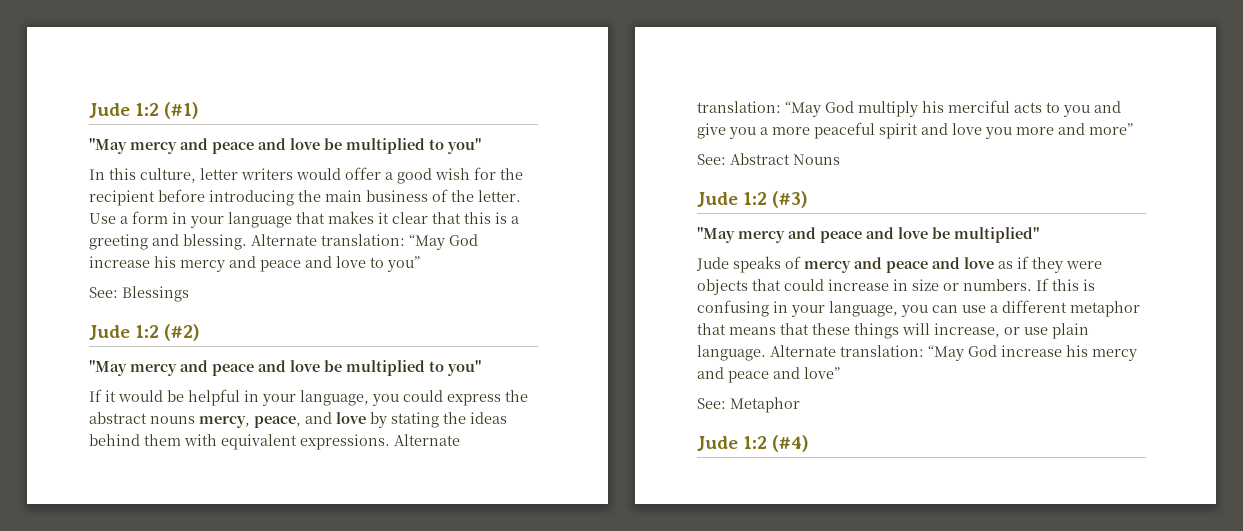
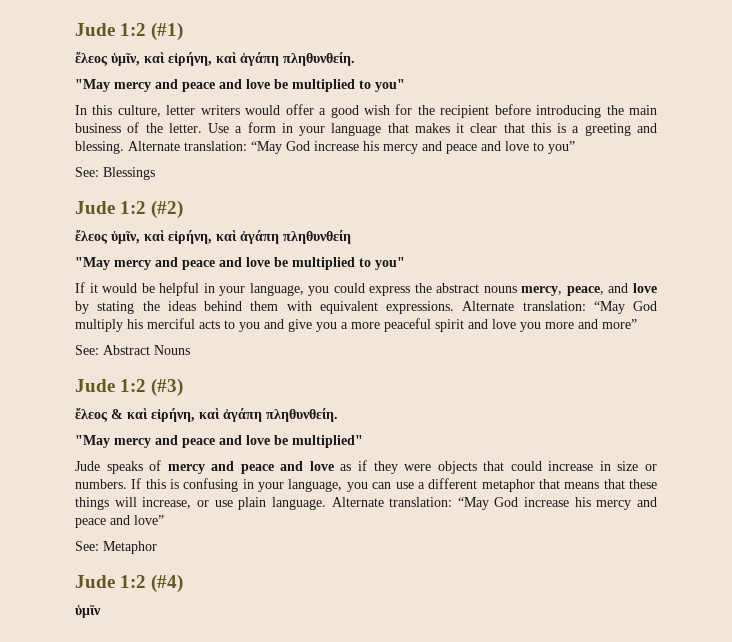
(200, 110) none -> [75,52,355,66] // ἔλεος ὑμῖν, καὶ εἰρήνη, καὶ ἀγάπη πληθυνθείη.
(201, 332) none -> [75,230,351,244] // ἔλεος ὑμῖν, καὶ εἰρήνη, καὶ ἀγάπη πληθυνθείη
(809, 199) none -> [75,408,338,422] // ἔλεος & καὶ εἰρήνη, καὶ ἀγάπη πληθυνθείη.
(810, 443) none -> [75,605,101,618] // ὑμῖν

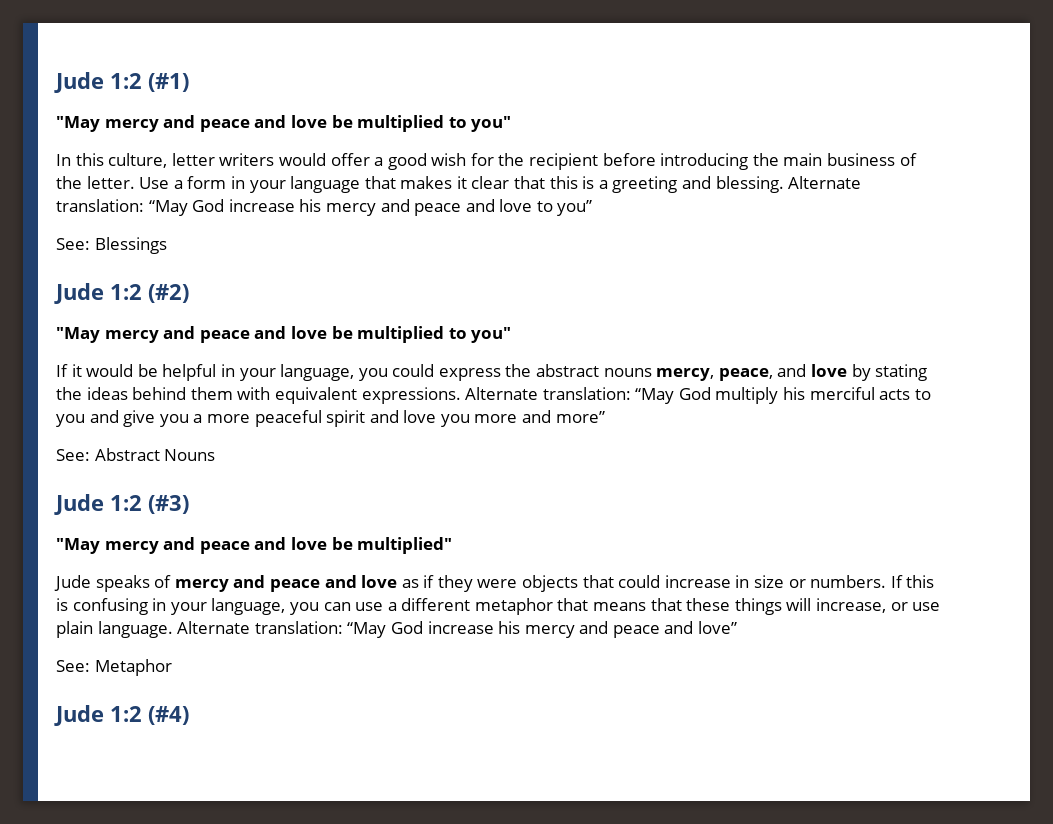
[75,52,355,66] // ἔλεος ὑμῖν, καὶ εἰρήνη, καὶ ἀγάπη πληθυνθείη. -> (189, 82) none
[75,230,351,244] // ἔλεος ὑμῖν, καὶ εἰρήνη, καὶ ἀγάπη πληθυνθείη -> (189, 293) none
[75,408,338,422] // ἔλεος & καὶ εἰρήνη, καὶ ἀγάπη πληθυνθείη. -> (189, 504) none
[75,605,101,618] // ὑμῖν -> (189, 715) none

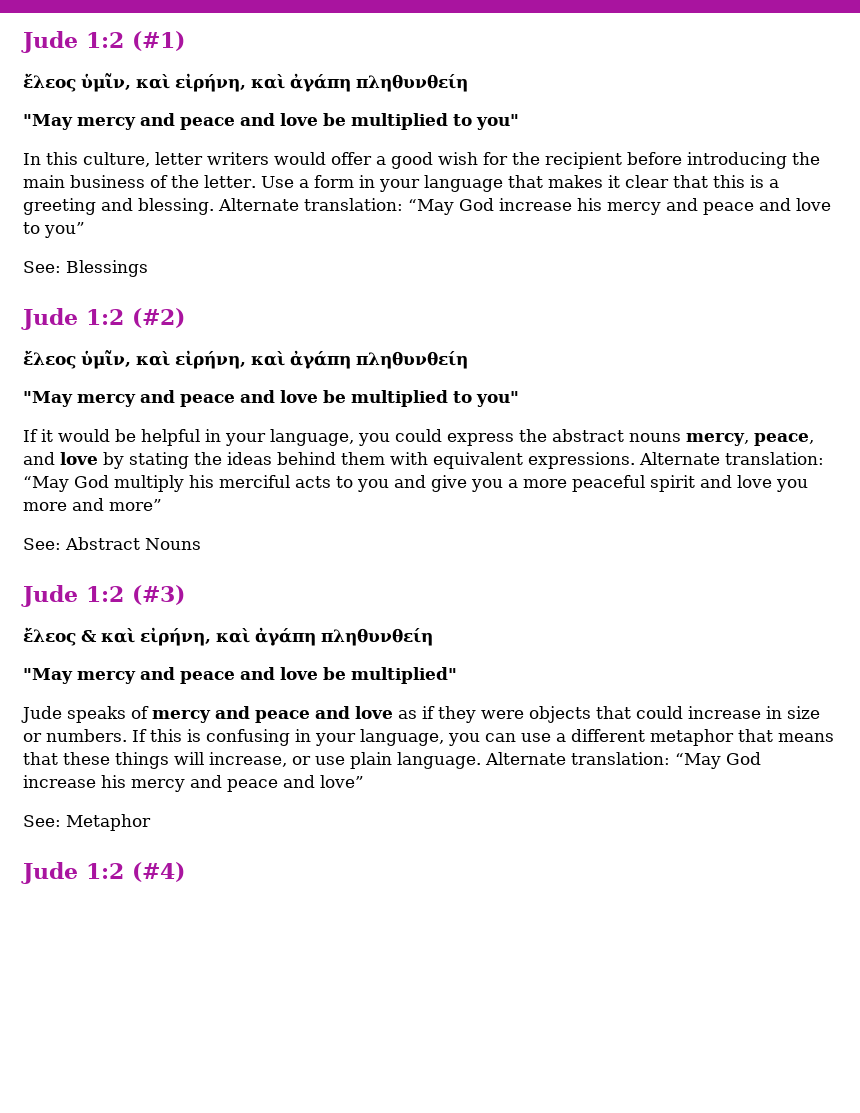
(189, 82) none -> [23,73,468,92] // ἔλεος ὑμῖν, καὶ εἰρήνη, καὶ ἀγάπη πληθυνθείη
(189, 293) none -> [23,350,468,369] // ἔλεος ὑμῖν, καὶ εἰρήνη, καὶ ἀγάπη πληθυνθείη
(189, 504) none -> [23,627,433,646] // ἔλεος & καὶ εἰρήνη, καὶ ἀγάπη πληθυνθείη

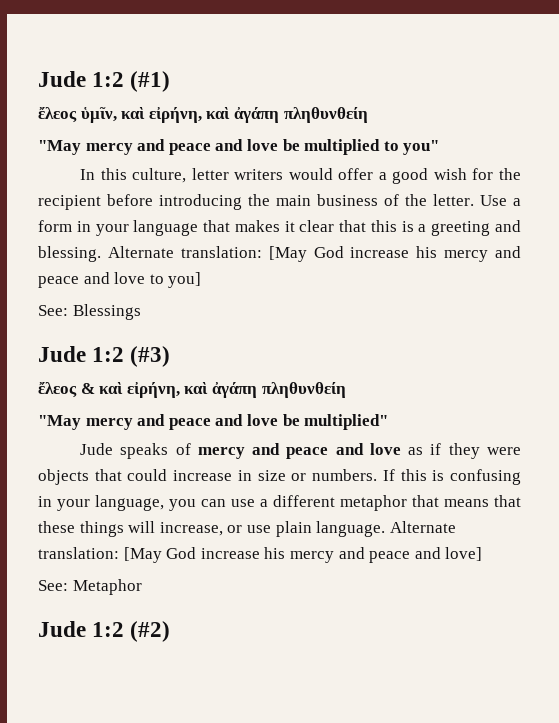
[408,199,454,215] “May -> [268,246,307,262] [May
[44,222,85,238] you” -> [168,272,202,288] you]
[21,308,185,330] [23,350,468,369] [23,390,519,407] [23,429,814,446] [23,452,824,469] [23,475,808,492] [23,498,162,511] [23,537,201,550] // Jude 1:2 (#2) // ἔλεος ὑμῖν, καὶ εἰρήνη, καὶ ἀγάπη πληθυνθείη // "May mercy and peace and love be multiplied to you" // If it would be helpful in your language, you could express the abstract nouns mercy, peace, and love by stating the ideas behind them with equivalent expressions. Alternate translation: “May God multiply his merciful acts to you and give you a more peaceful spirit and love you more and more” // See: Abstract Nouns -> (141, 312) none
[675,752,761,769] [23,775,364,792] “May God increase his mercy and peace and love” -> [123,547,483,563] [May God increase his mercy and peace and love]
[132,862,185,882] (#4) -> [130,621,171,642] (#2)

